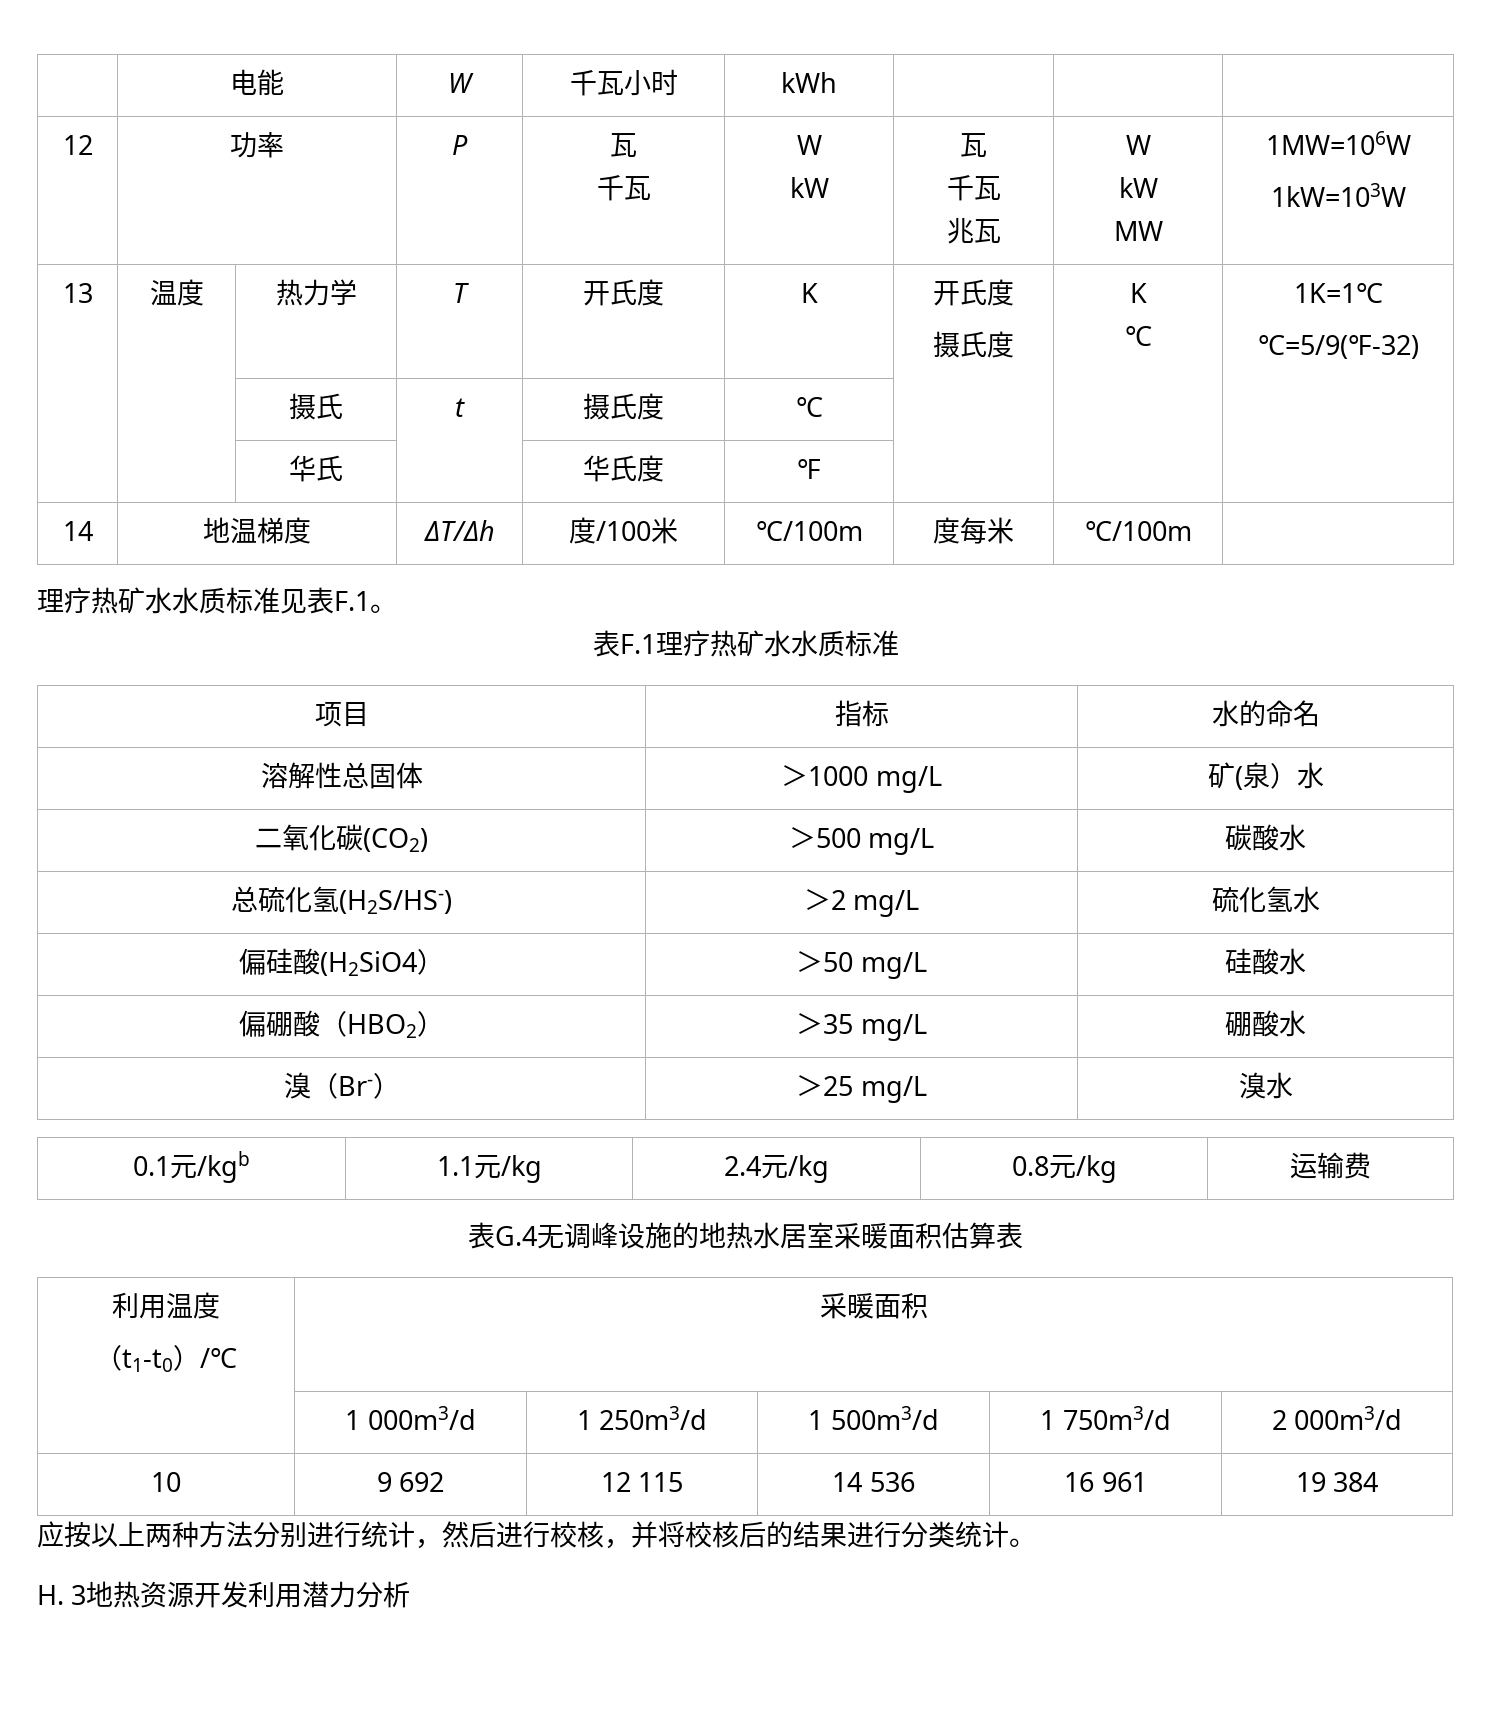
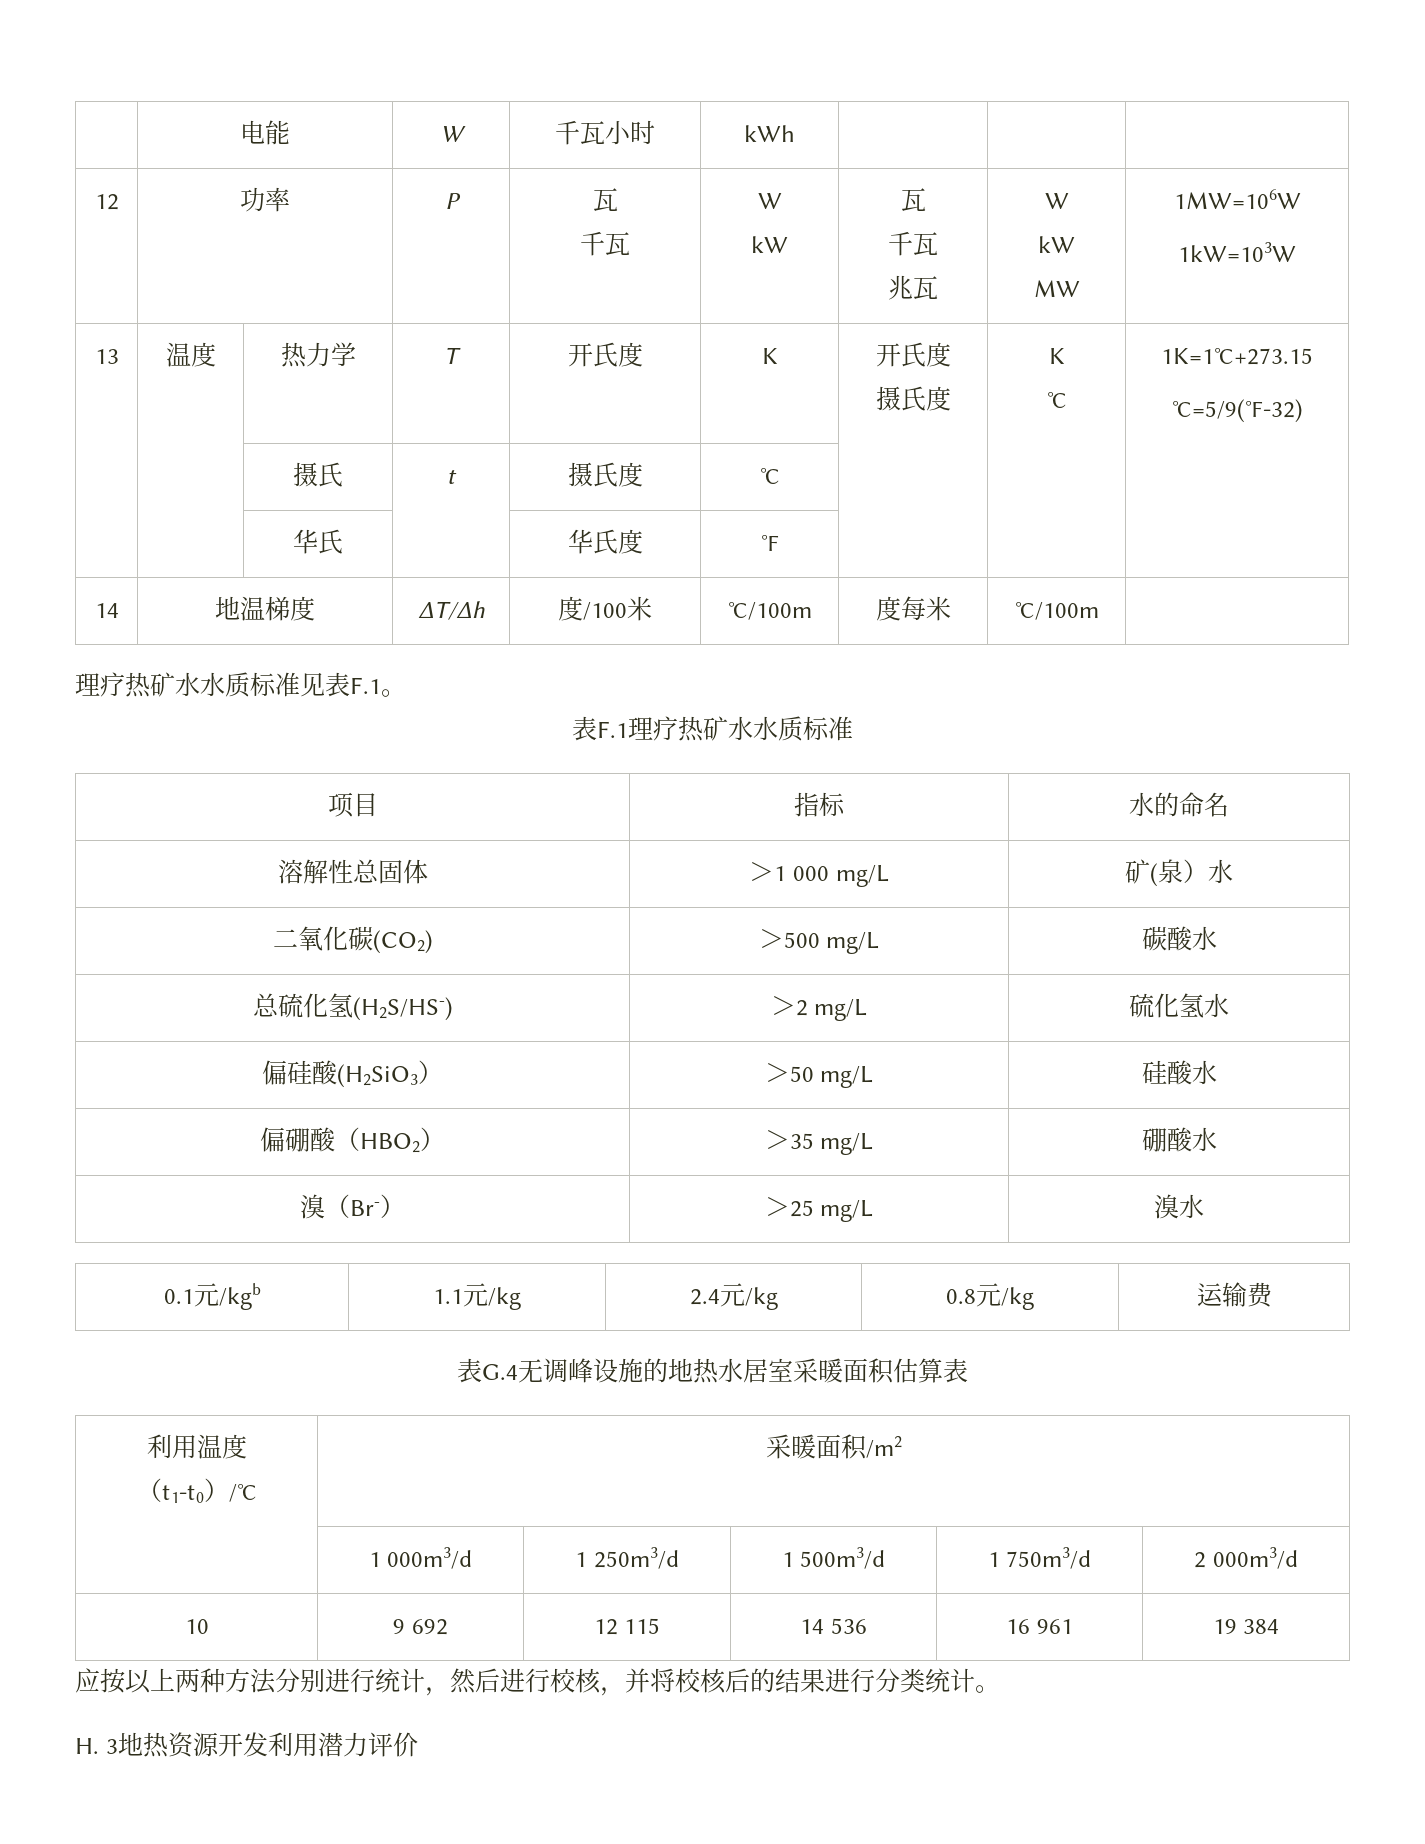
[1293,283,1383,303] 1K=1℃ -> [1161,348,1313,365] 1K=1℃+273.15
[808,766,869,786] 1000 -> [774,866,829,881] 1 000
[320,951,417,976] (H2SiO4 -> [337,1064,418,1088] (H2SiO3
(928, 1306) none -> [865,1436,902,1458] /m2
[356,1581,411,1608] 分析 -> [367,1732,418,1757] 评价

